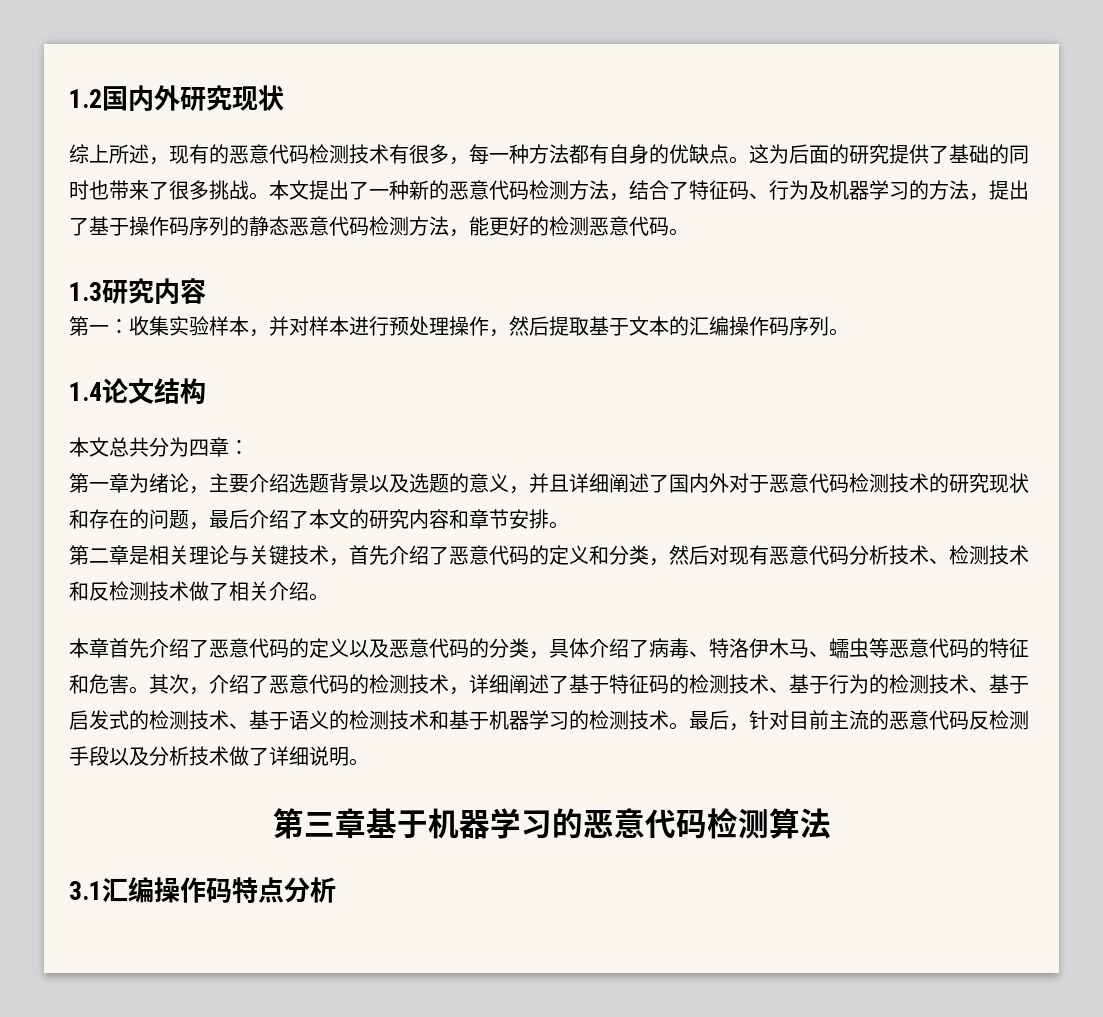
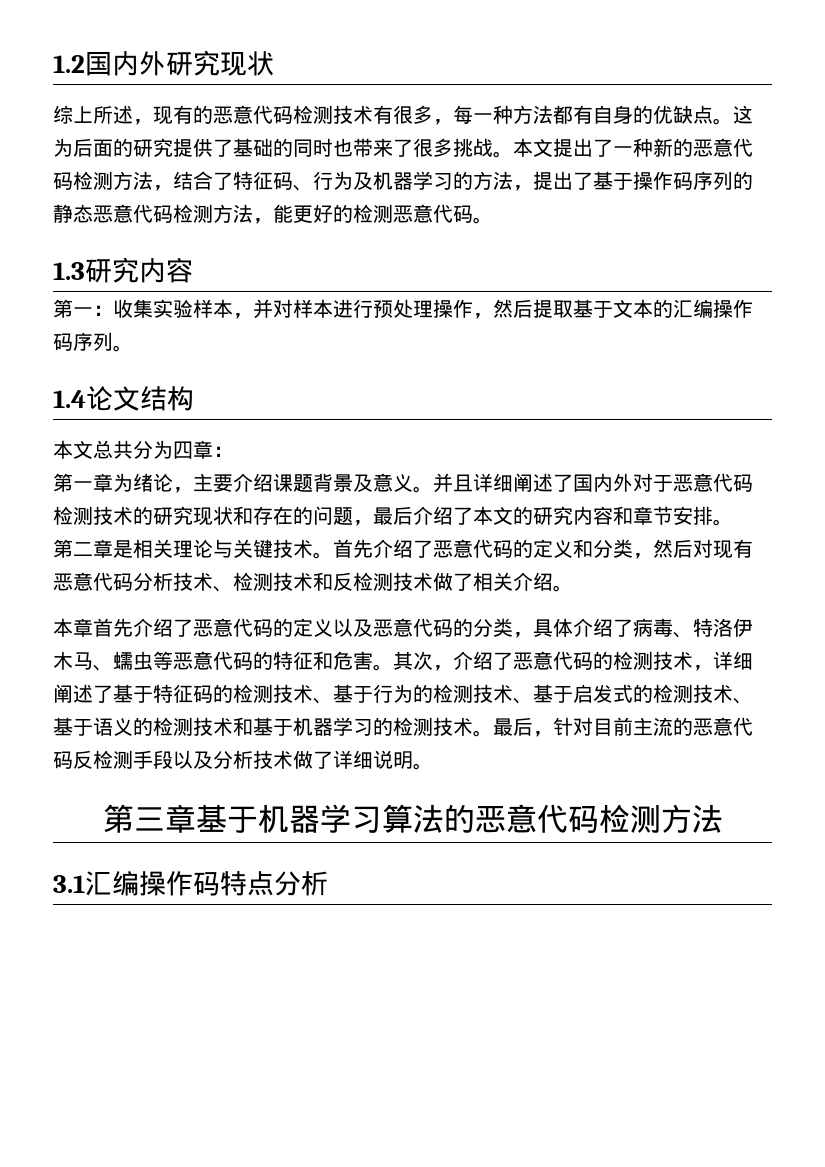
[289,473,529,494] 选题背景以及选题的意义， -> [273,473,433,493] 课题背景及意义。
[329,558,349,566] ， -> [313,552,333,559] 。
[551,808,800,839] 的恶意代码检测算 -> [381,804,692,833] 算法的恶意代码检测方

